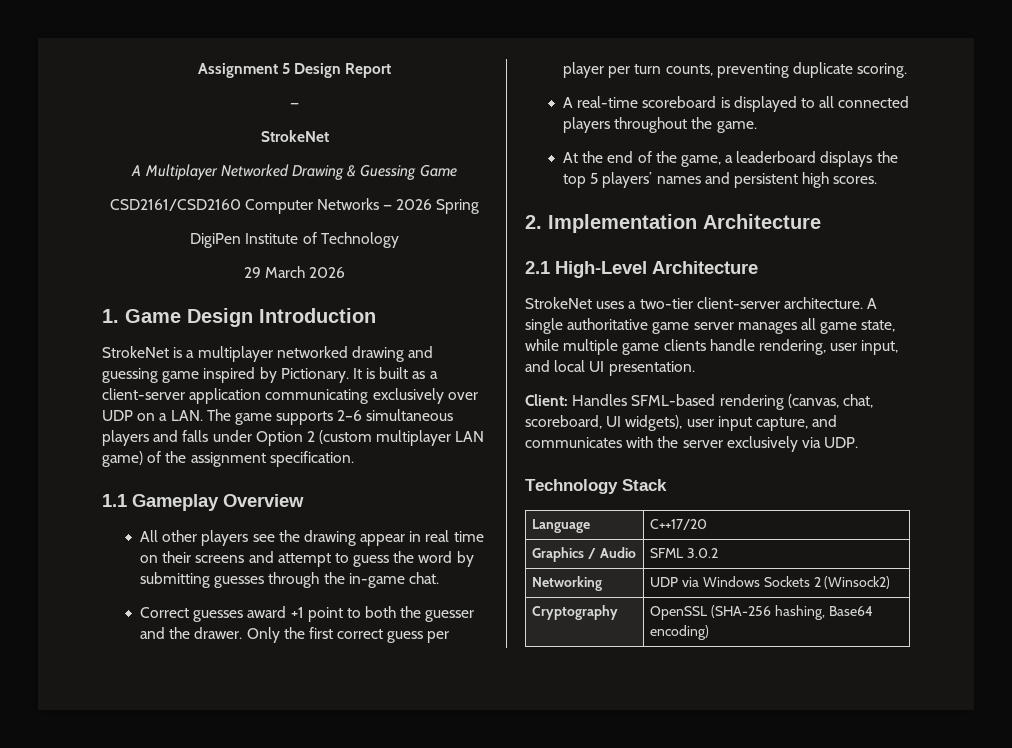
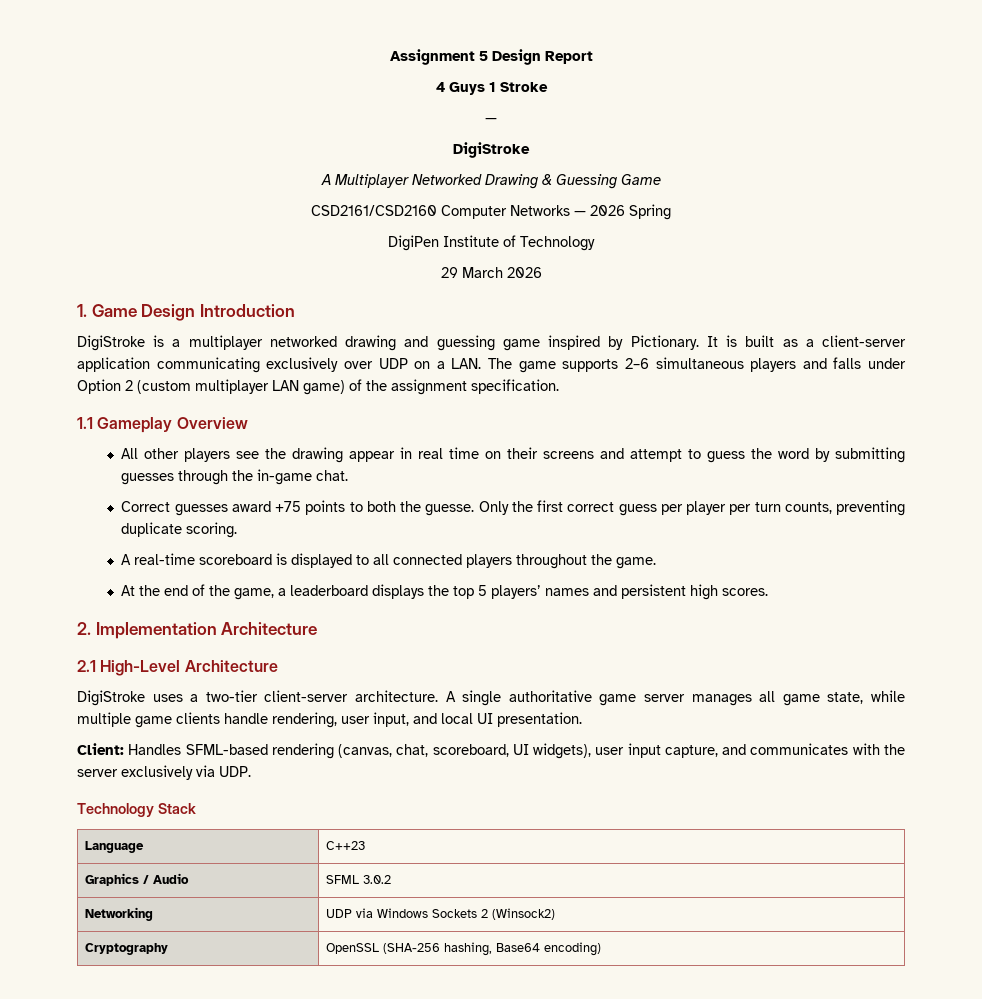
(392, 70) none -> [435,82,548,95] // 4 Guys 1 Stroke
[260,130,329,142] StrokeNet -> [453,142,530,158] DigiStroke
[102,346,169,358] StrokeNet -> [77,335,145,351] DigiStroke
[290,607,343,622] +1 point -> [275,500,346,515] +75 points
[425,610,475,622] [139,627,243,639] guesser and the drawer. -> [425,504,475,516] guesse.
[525,297,592,309] StrokeNet -> [77,690,145,706] DigiStroke
[650,519,708,530] C++17/20 -> [325,841,365,850] C++23

